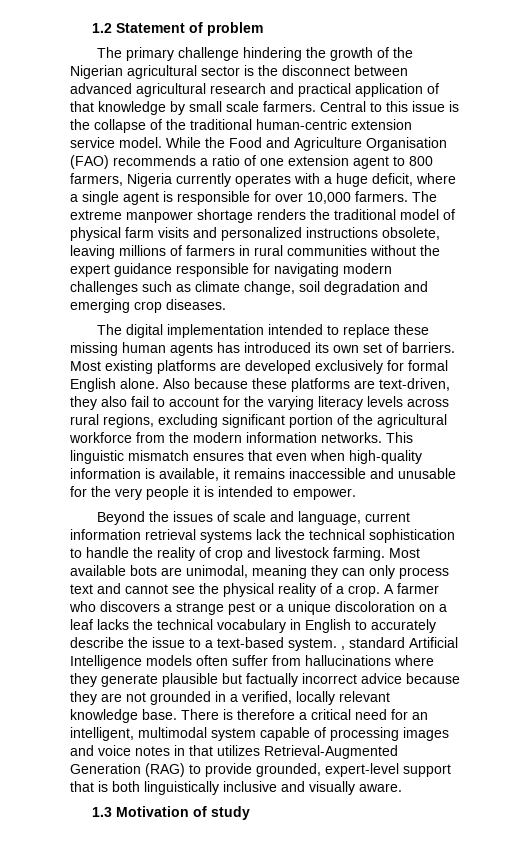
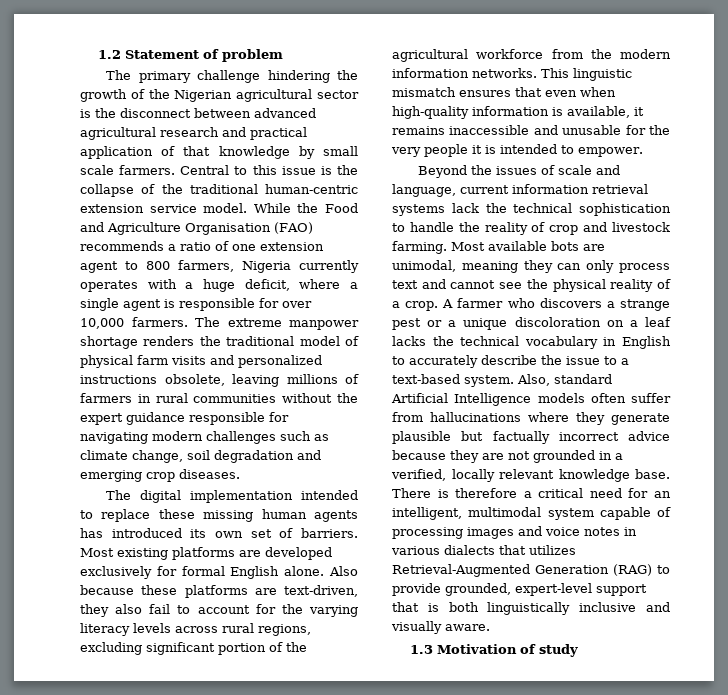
[341,646,345,650] , -> [517,374,550,386] Also,
(185, 750) none -> [391,545,495,555] various dialects

